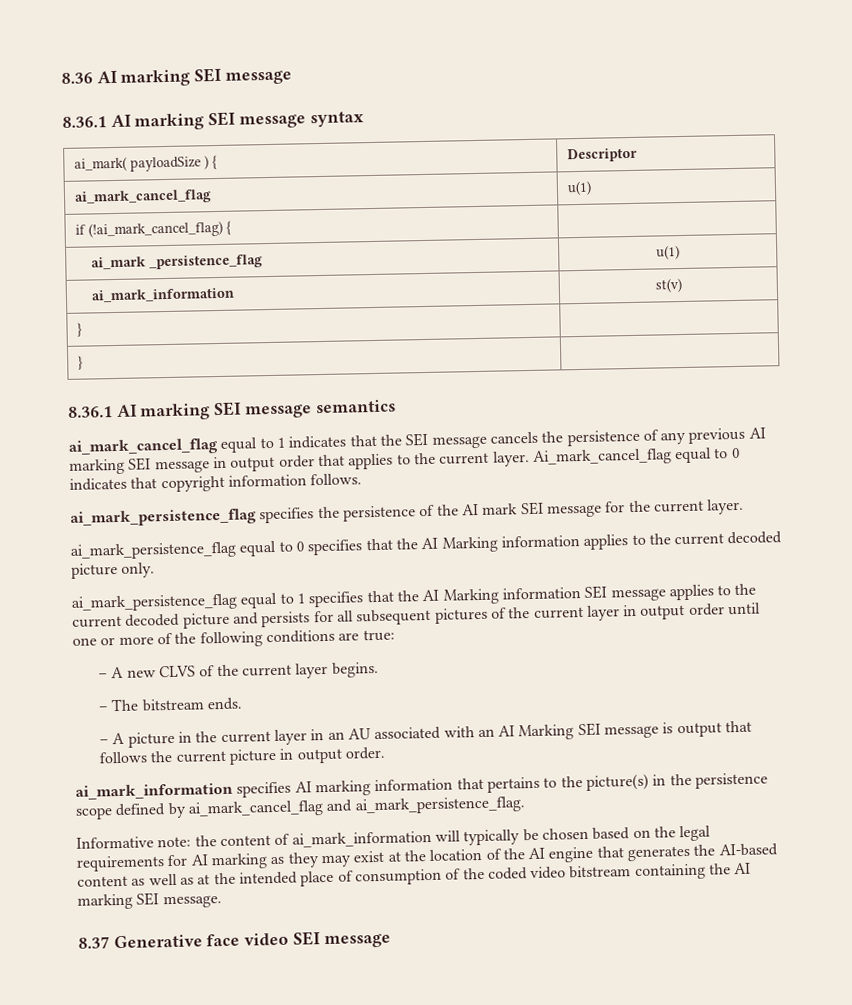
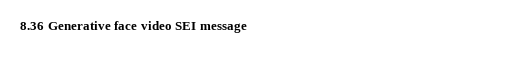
[96,67,292,87] [62,111,364,131] [74,154,218,172] [567,147,639,163] [74,189,213,205] [567,180,593,196] [75,220,232,239] [91,254,264,270] [656,245,680,260] [91,287,236,303] [654,278,682,293] [77,322,83,337] [78,355,84,370] [68,399,396,421] [68,427,766,456] [69,447,740,475] [69,473,363,493] [70,498,745,527] [70,531,783,560] [71,562,156,579] [71,583,757,612] [72,602,762,629] [72,629,395,648] [98,661,379,679] [98,697,242,712] [99,720,753,748] [99,746,385,765] [75,772,768,800] [75,796,525,820] [76,825,712,849] [76,843,778,872] [77,862,752,887] [77,892,222,910] [78,936,110,949] AI marking SEI message // 8.36.1 AI marking SEI message syntax // ai_mark( payloadSize ) { | Descriptor // ai_mark_cancel_flag | u(1) // if (!ai_mark_cancel_flag) { | // ai_mark _persistence_flag | u(1) // ai_mark_information | st(v) // } | // } | // 8.36.1 AI marking SEI message semantics // ai_mark_cancel_flag equal to 1 indicates that the SEI message cancels the persistence of any previous AI marking SEI message in output order that applies to the current layer. Ai_mark_cancel_flag equal to 0 indicates that copyright information follows. // ai_mark_persistence_flag specifies the persistence of the AI mark SEI message for the current layer. // ai_mark_persistence_flag equal to 0 specifies that the AI Marking information applies to the current decoded picture only. // ai_mark_persistence_flag equal to 1 specifies that the AI Marking information SEI message applies to the current decoded picture and persists for all subsequent pictures of the current layer in output order until one or more of the following conditions are true: // – A new CLVS of the current layer begins. // – The bitstream ends. // – A picture in the current layer in an AU associated with an AI Marking SEI message is output that follows the current picture in output order. // ai_mark_information specifies AI marking information that pertains to the picture(s) in the persistence scope defined by ai_mark_cancel_flag and ai_mark_persistence_flag. // Informative note: the content of ai_mark_information will typically be chosen based on the legal requirements for AI marking as they may exist at the location of the AI engine that generates the AI-based content as well as at the intended place of consumption of the coded video bitstream containing the AI marking SEI message. // 8.37 -> (44, 26) none

